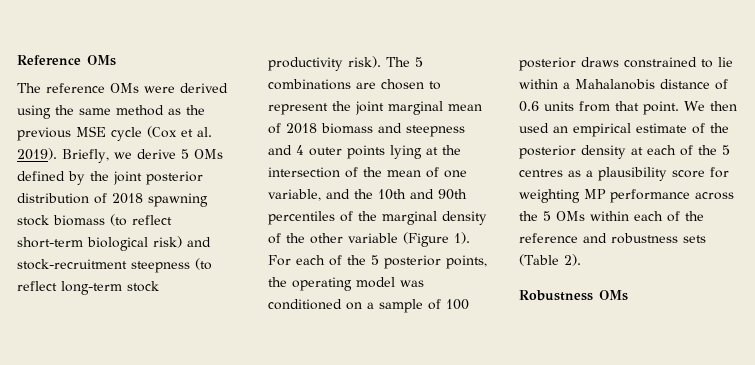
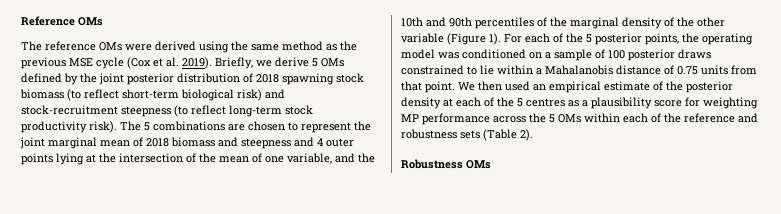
[519,101,539,112] 0.6 -> [677,66,698,75] 0.75

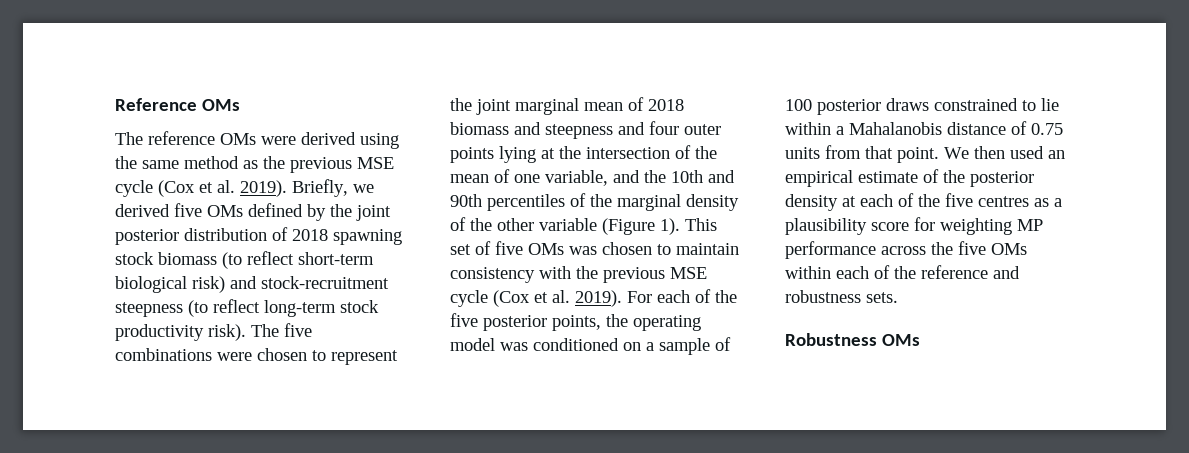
[275,57,318,67] derive 5 -> [115,203,202,217] derived five
[144,121,245,131] 5 combinations are -> [284,323,312,337] [115,348,252,361] five combinations were
[317,138,323,146] 4 -> [649,121,679,135] four
(501, 39) none -> [685,218,717,231] [450,241,739,255] [450,266,707,283] [450,290,622,307] This set of five OMs was chosen to maintain consistency with the previous MSE cycle (Cox et al. 2019).
[586,34,592,43] 5 -> [450,313,478,327] five
[517,98,523,107] 5 -> [945,193,973,207] five
[549,114,555,123] 5 -> [958,241,986,255] five
[460,129,533,141] sets (Table 2). -> [866,292,898,303] sets.

